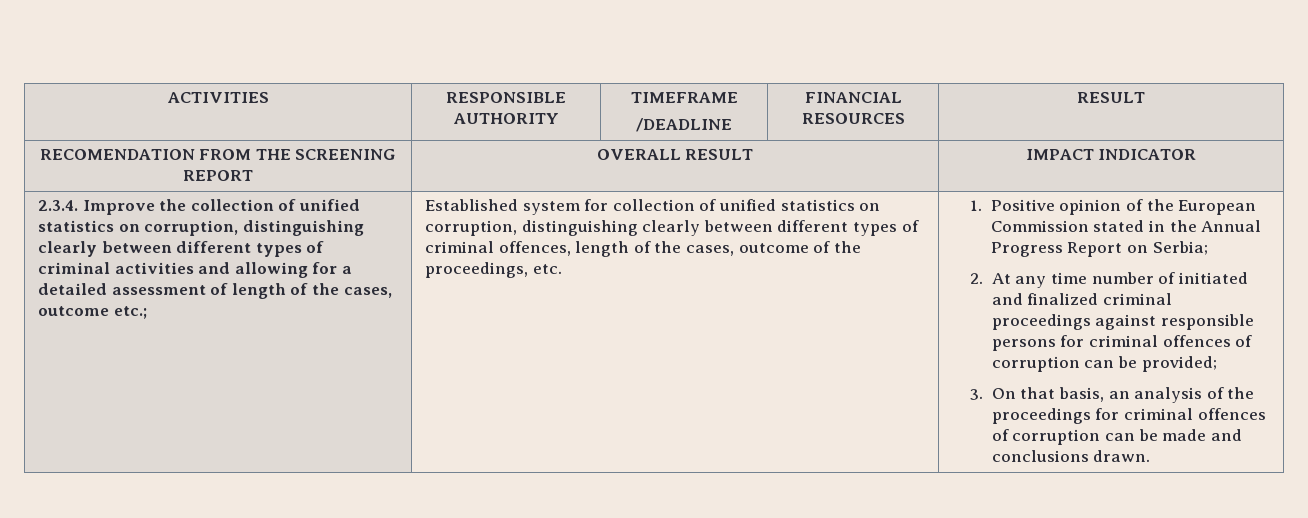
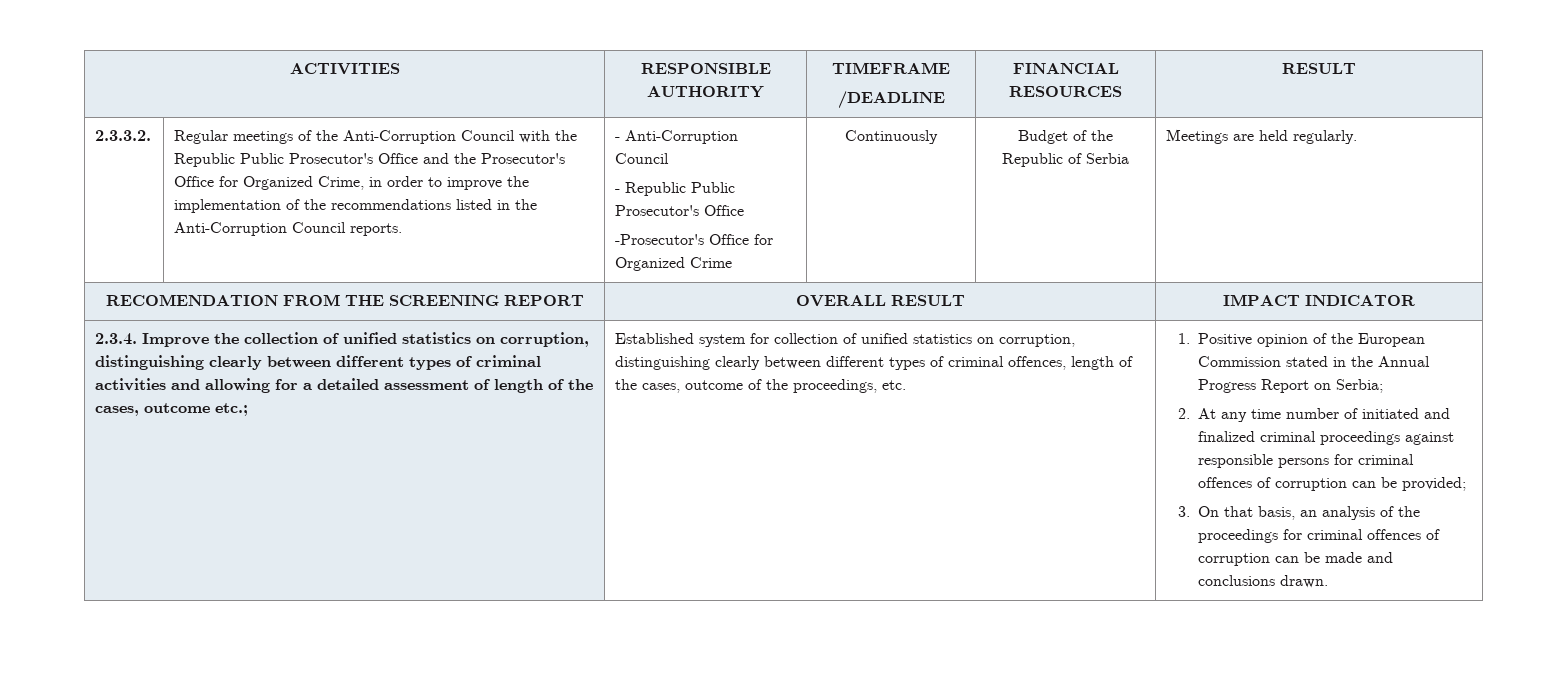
(1146, 97) none -> [95,130,152,141] [174,130,578,144] [174,153,566,167] [174,176,530,190] [174,199,538,213] [174,222,403,236] [615,130,739,144] [615,153,670,164] [615,182,736,196] [615,205,745,216] [615,234,774,245] [615,257,733,271] [845,130,938,144] [1018,130,1113,144] [1002,153,1129,167] [1166,129,1358,144] // 2.3.3.2. | Regular meetings of the Anti-Corruption Council with the Republic Public Prosecutor's Office and the Prosecutor's Office for Organized Crime, in order to improve the implementation of the recommendations listed in the Anti-Corruption Council reports. | - Anti-Corruption Council // - Republic Public Prosecutor's Office // -Prosecutor's Office for Organized Crime | Continuously | Budget of the Republic of Serbia | Meetings are held regularly.

